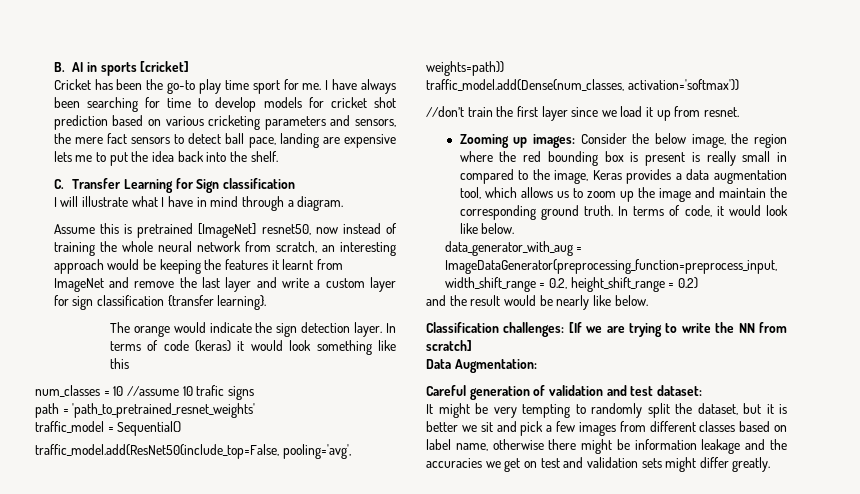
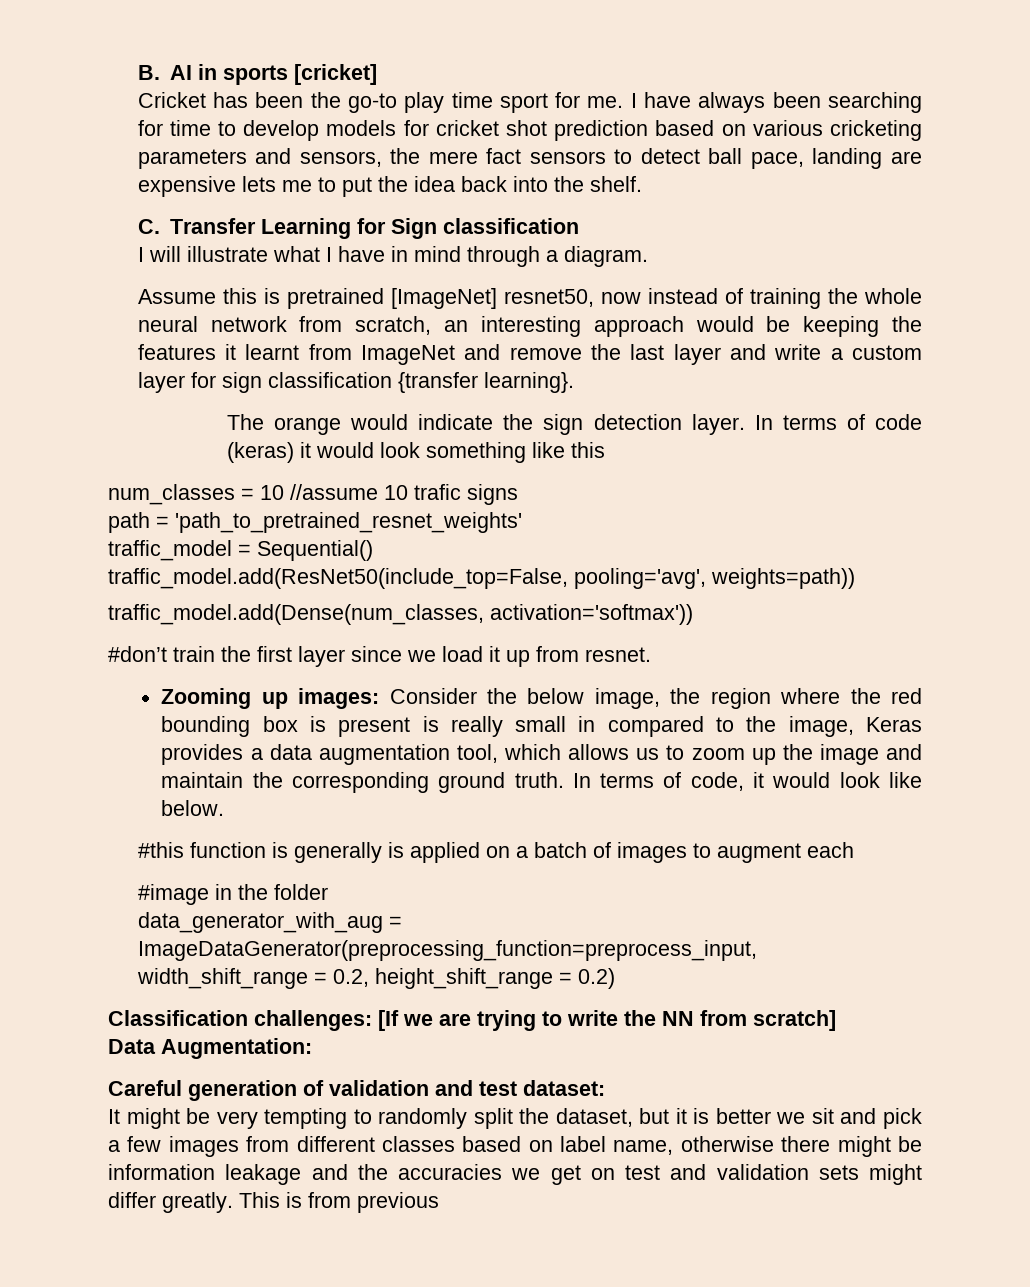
[426,106,464,117] //don’t -> [108,646,167,662] #don’t
(515, 228) none -> [137,842,854,863] [137,884,328,905] // #this function is generally is applied on a batch of images to augment each // #image in the folder
[426,295,648,310] // and the result would be nearly like below. -> (615, 978) none
(771, 464) none -> [239,1192,439,1213] This is from previous

